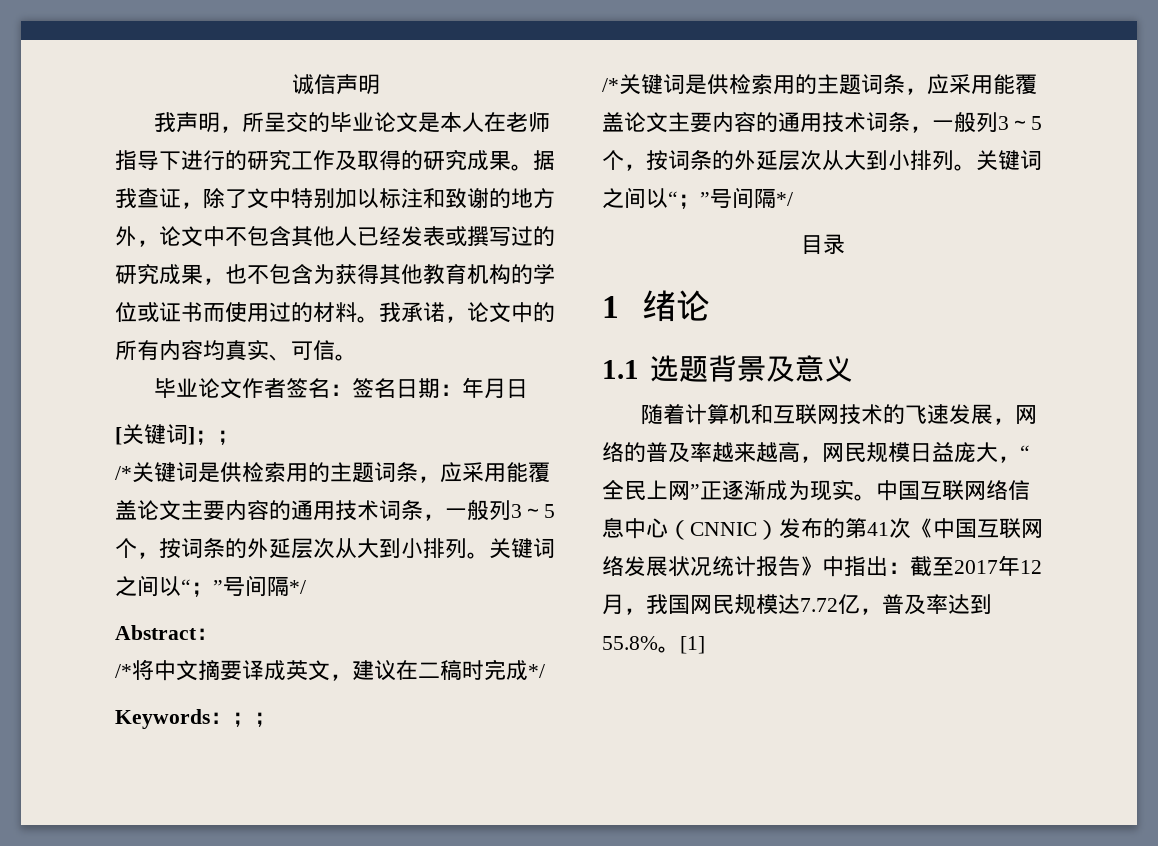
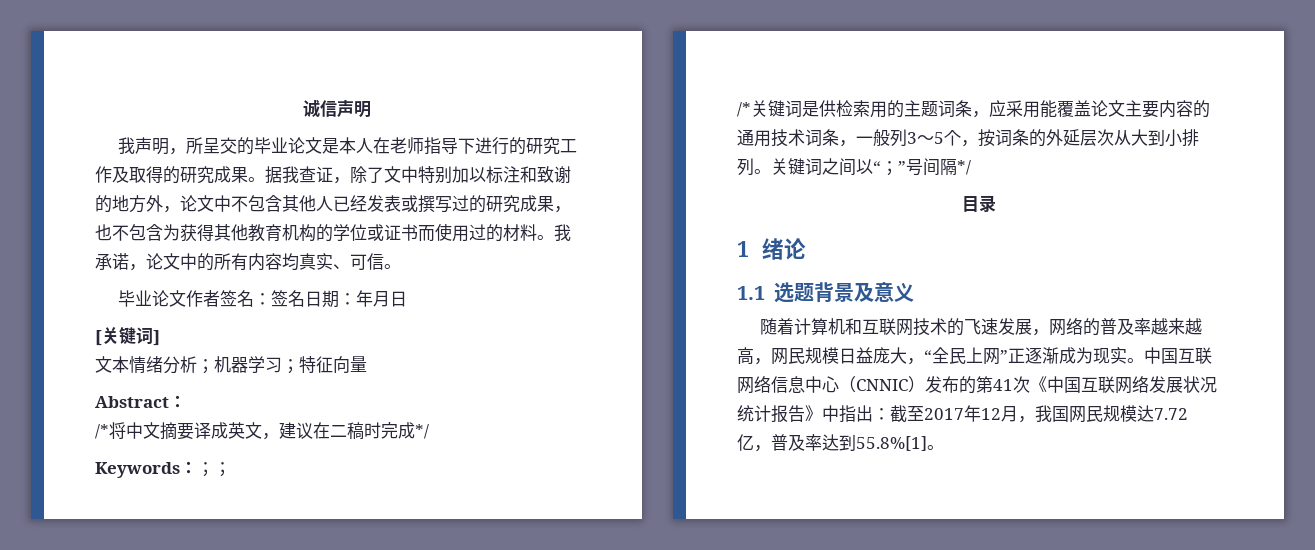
[195,430,239,445] [115,462,550,483] [115,500,555,521] [115,538,555,559] [115,575,306,597] ；； // /*关键词是供检索用的主题词条，应采用能覆盖论文主要内容的通用技术词条，一般列3～5个，按词条的外延层次从大到小排列。关键词之间以“；”号间隔*/ -> [95,356,367,374] // 文本情绪分析；机器学习；特征向量
[602,636,705,654] 55.8%。[1] -> [856,436,944,451] 55.8%[1]。

